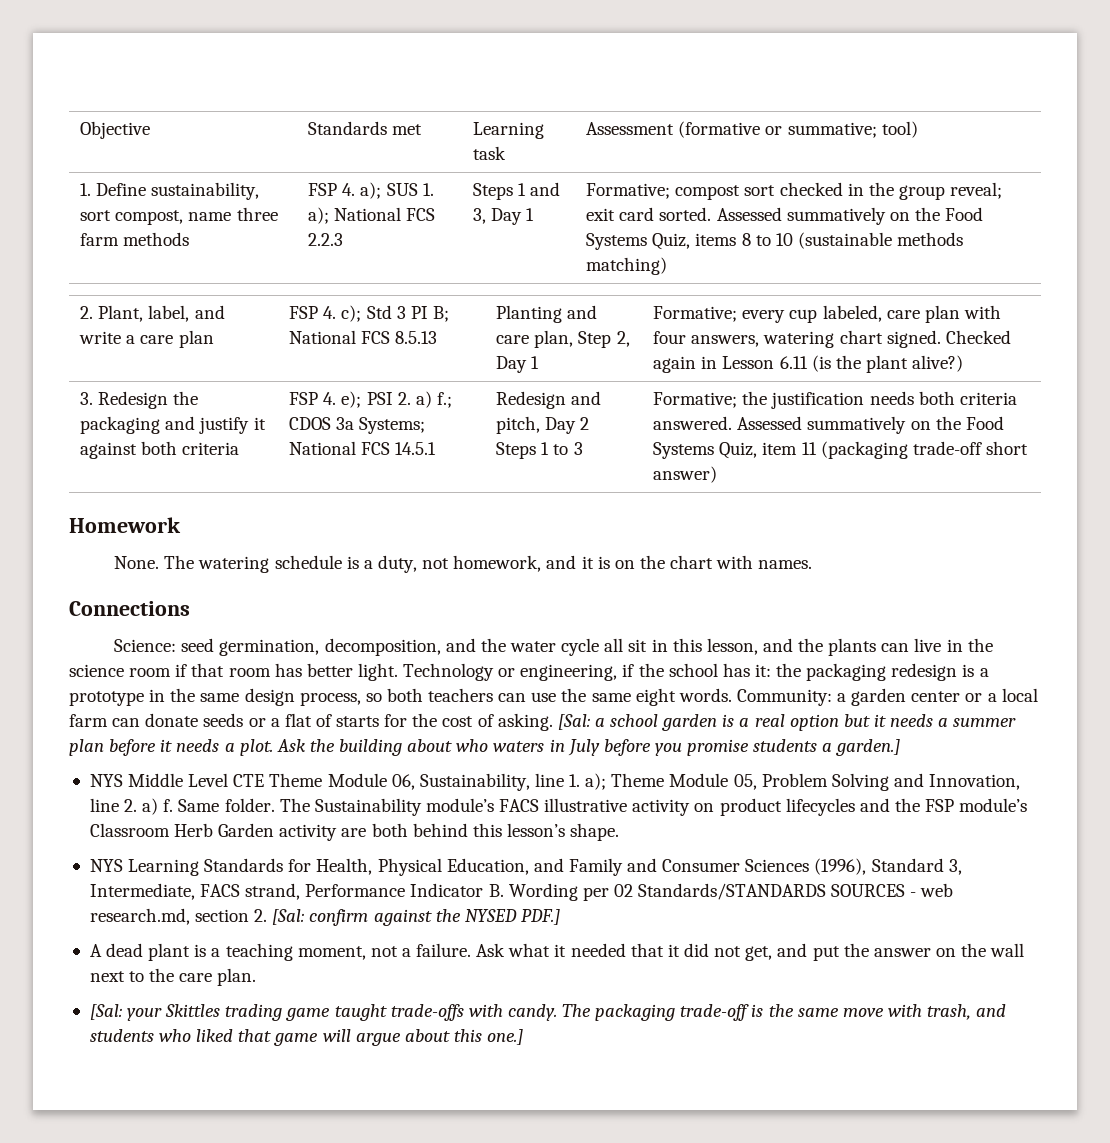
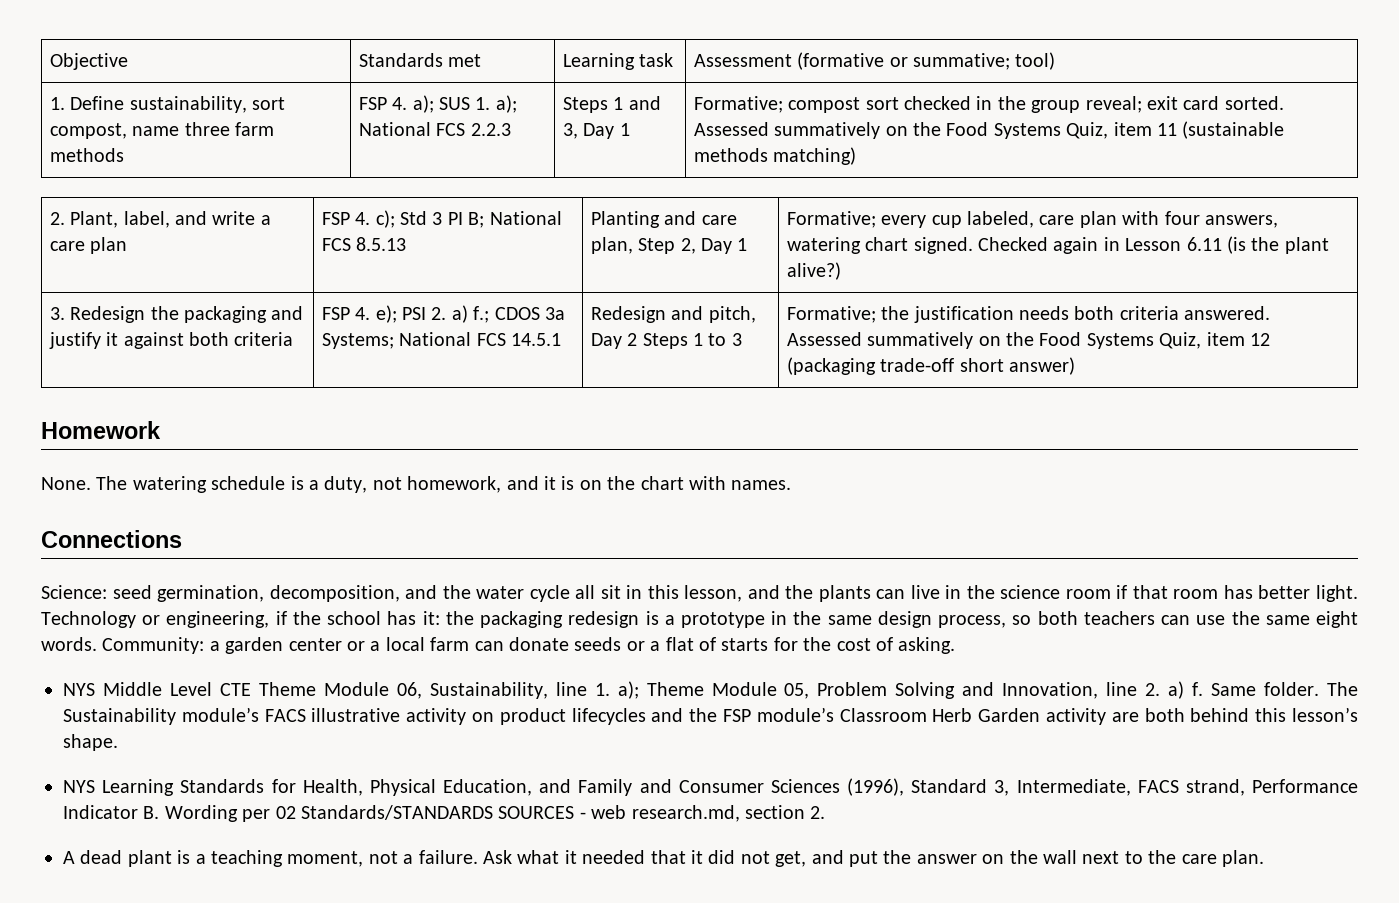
[695,233,793,246] items 8 to 10 -> [1113,122,1177,136] item 11
[801,442,817,455] 11 -> [1249,333,1270,346] 12
[557,714,1017,731] [69,739,901,756] [Sal: a school garden is a real option but it needs a summer plan before it needs a plot. Ask the building about who waters in July before you promise students a garden.] -> (956, 645) none
[272,909,560,926] [Sal: confirm against the NYSED PDF.] -> (826, 812) none
[89,1004,1007,1021] [89,1029,524,1046] // [Sal: your Skittles trading game taught trade-offs with candy. The packaging trade-off is the same move with trash, and students who liked that game will argue about this one.] -> (1264, 858) none

